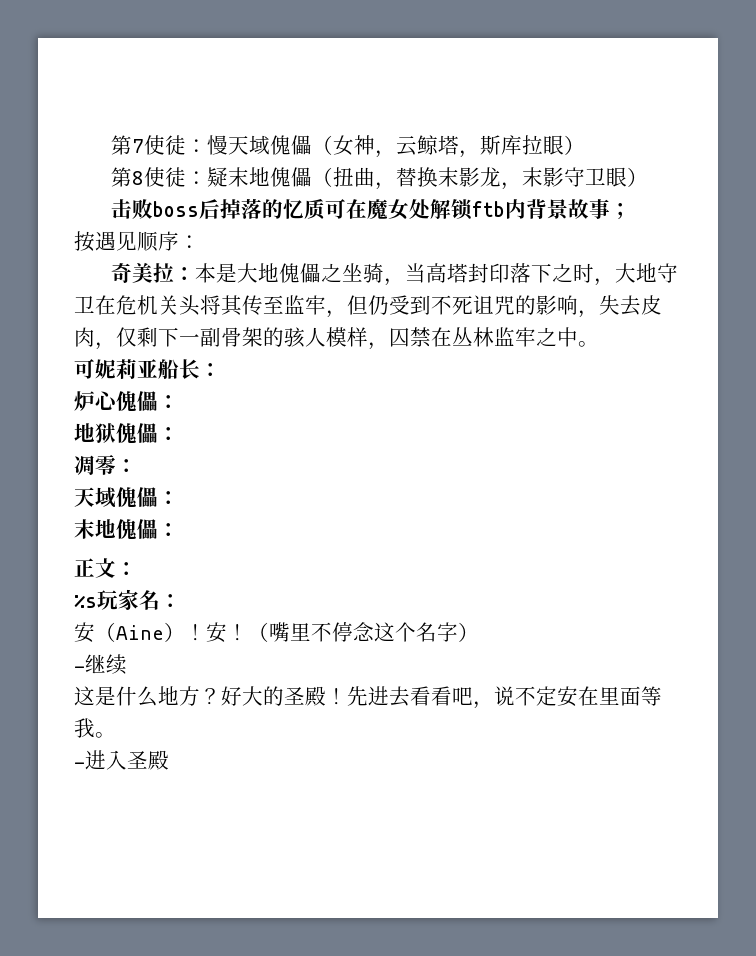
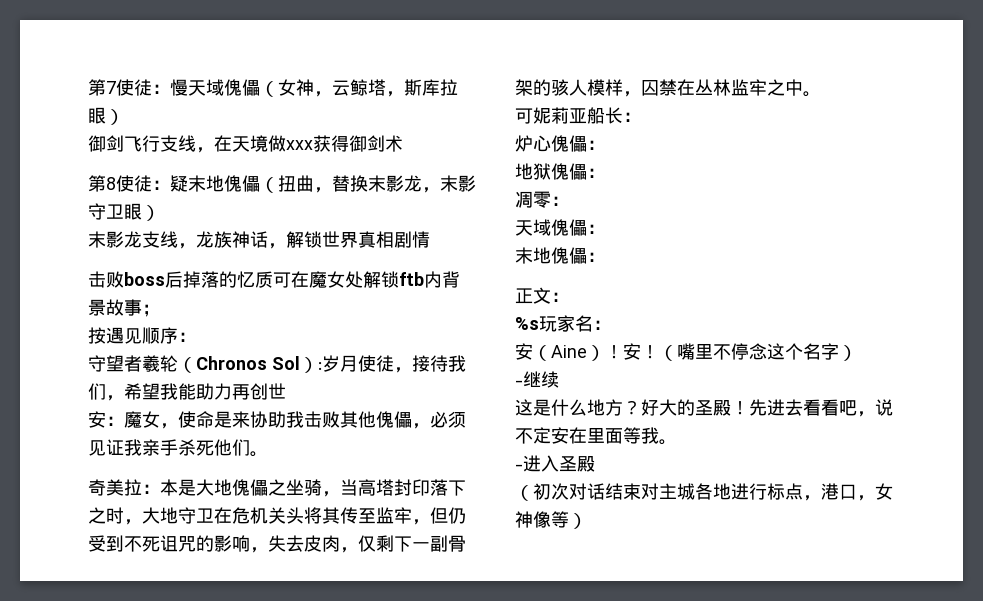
(585, 145) none -> [88,135,403,153] // 御剑飞行支线，在天境做xxx获得御剑术
(648, 177) none -> [88,231,430,249] // 末影龙支线，龙族神话，解锁世界真相剧情
(200, 242) none -> [88,355,466,373] [88,383,286,401] [88,411,466,429] [88,439,268,457] // 守望者羲轮（Chronos Sol）:岁月使徒，接待我们，希望我能助力再创世 // 安：魔女，使命是来协助我击败其他傀儡，必须见证我亲手杀死他们。
(169, 760) none -> [515,483,893,501] [515,511,587,529] // （初次对话结束对主城各地进行标点，港口，女神像等）

